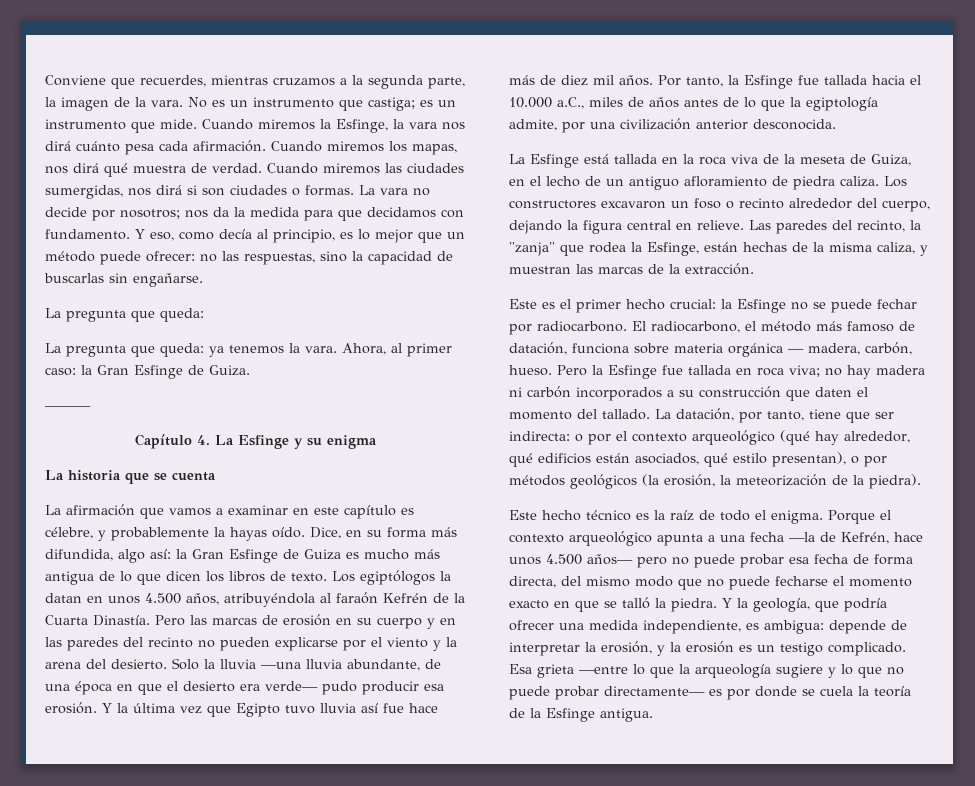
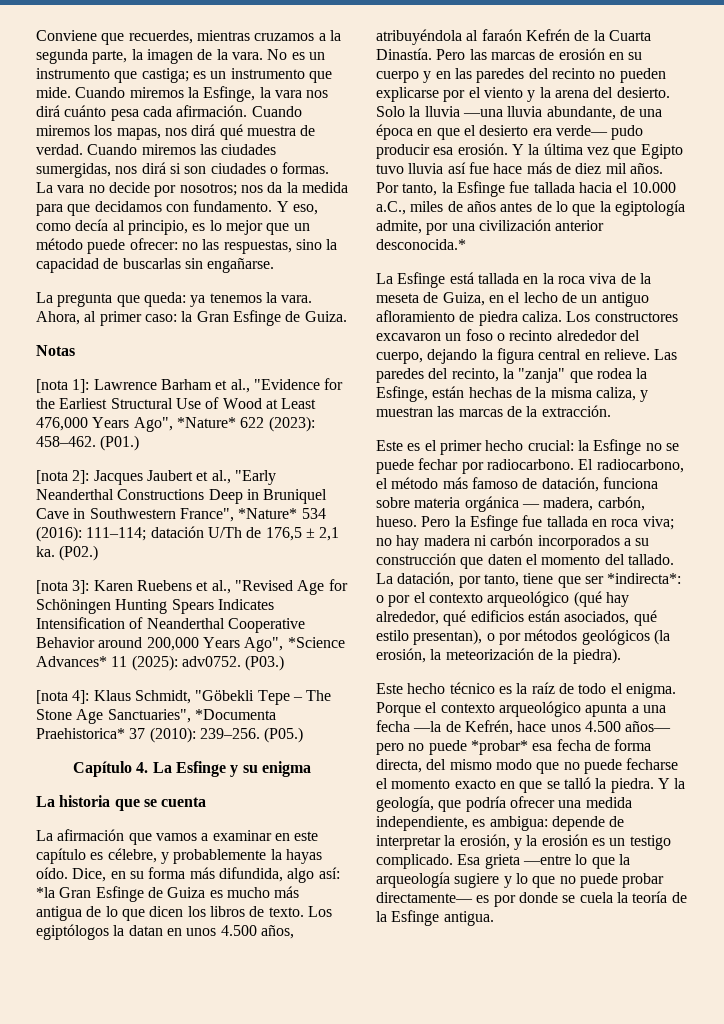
[45,343,204,357] // La pregunta que queda: -> (186, 299) none
[45,406,91,410] ——— -> [36,345,75,356] [36,378,344,393] [36,397,317,409] [36,416,315,432] [36,435,140,451] [36,470,276,485] [36,489,328,504] [36,508,326,522] [36,526,340,542] [36,545,99,561] [36,579,348,595] [36,599,274,614] [36,617,305,633] [36,637,345,652] [36,655,285,671] [36,690,332,705] [36,709,276,724] [36,727,304,743] Notas // [nota 1]: Lawrence Barham et al., "Evidence for the Earliest Structural Use of Wood at Least 476,000 Years Ago", *Nature* 622 (2023): 458–462. (P01.) // [nota 2]: Jacques Jaubert et al., "Early Neanderthal Constructions Deep in Bruniquel Cave in Southwestern France", *Nature* 534 (2016): 111–114; datación U/Th de 176,5 ± 2,1 ka. (P02.) // [nota 3]: Karen Ruebens et al., "Revised Age for Schöningen Hunting Spears Indicates Intensification of Neanderthal Cooperative Behavior around 200,000 Years Ago", *Science Advances* 11 (2025): adv0752. (P03.) // [nota 4]: Klaus Schmidt, "Göbekli Tepe – The Stone Age Sanctuaries", *Documenta Praehistorica* 37 (2010): 239–256. (P05.)
[176,549,187,559] la -> [36,887,55,898] *la
[753,119,836,130] desconocida. -> [376,239,466,250] desconocida.*
[509,431,570,441] indirecta: -> [607,573,682,584] *indirecta*:
[740,554,784,568] probar -> [470,740,528,755] *probar*

